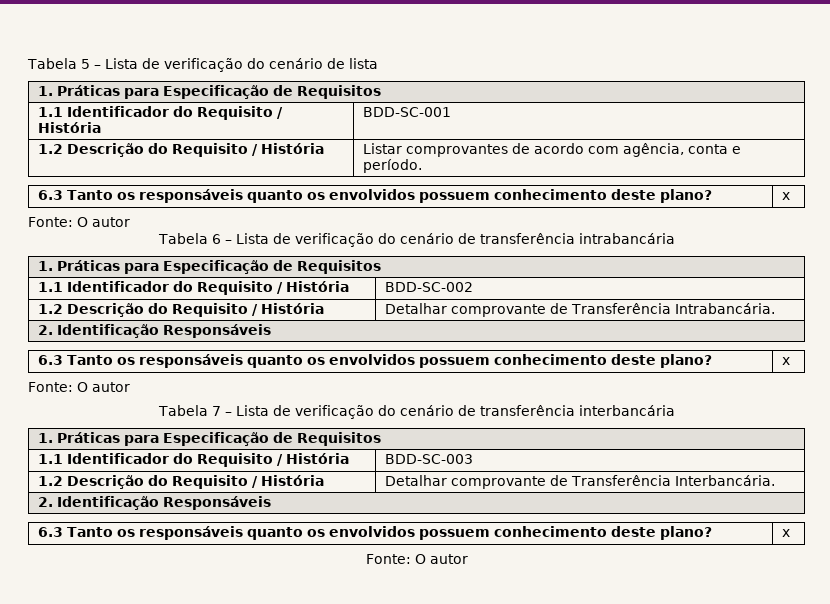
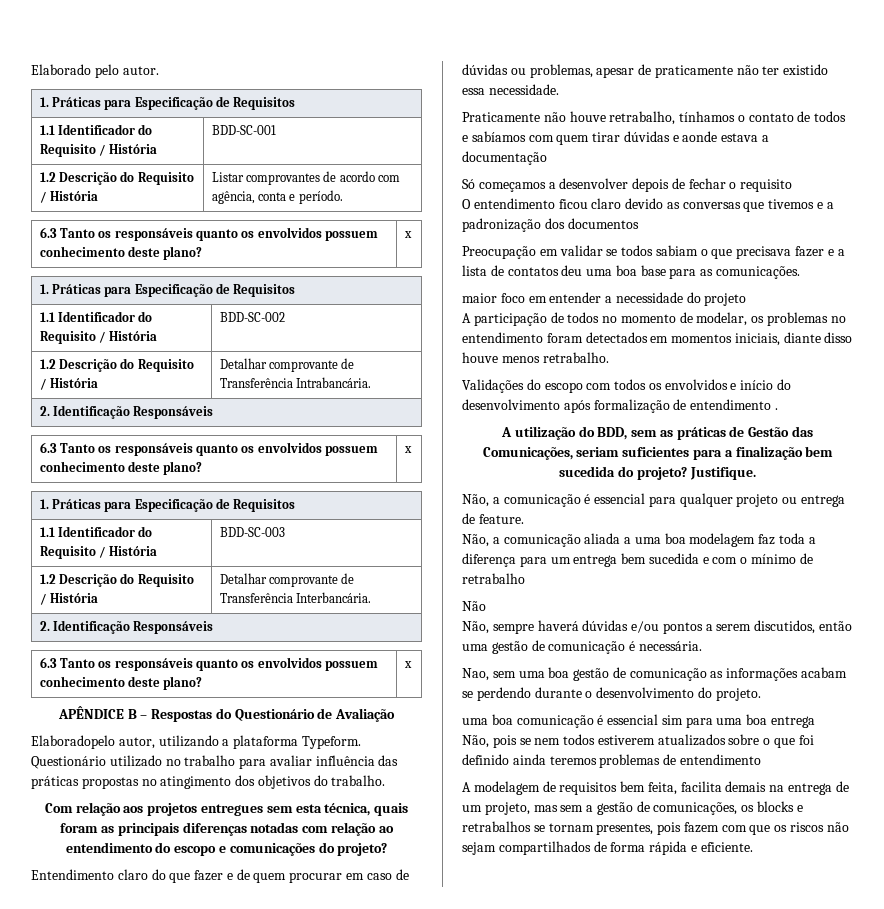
[27,58,378,72] Tabela 5 – Lista de verificação do cenário de lista -> [31,64,159,78] Elaborado pelo autor.
[28,217,130,227] [157,233,675,247] // Fonte: O autor // Tabela 6 – Lista de verificação do cenário de transferência intrabancária -> (412, 234) none
[28,382,130,392] [157,405,675,419] // Fonte: O autor // Tabela 7 – Lista de verificação do cenário de transferência interbancária -> (412, 449) none
[365,554,468,564] Fonte: O autor -> [57,706,396,722] [31,735,361,749] [31,755,399,769] [31,775,386,789] [44,802,409,816] [60,822,394,836] [65,842,388,856] [31,869,409,883] [462,64,829,78] [462,84,559,95] [462,111,847,125] [462,131,770,145] [462,151,547,165] [462,178,793,192] [462,198,834,212] [462,218,639,232] [462,245,845,259] [462,265,801,279] [462,292,747,306] [462,312,846,326] [462,332,853,346] [462,352,609,363] [462,379,792,393] [462,399,778,413] [500,426,814,440] [482,446,834,460] [559,466,756,480] [462,493,846,507] [462,513,524,524] [462,533,816,547] [462,553,813,567] [462,573,525,584] [462,601,486,611] [462,620,853,634] [462,640,702,654] [462,667,848,681] [462,687,761,701] [462,714,816,728] [462,734,814,748] [462,754,761,768] [462,781,849,795] [462,801,803,815] [462,821,849,835] [462,841,753,855] APÊNDICE B – Respostas do Questionário de Avaliação // Elaboradopelo autor, utilizando a plataforma Typeform. Questionário utilizado no trabalho para avaliar influência das práticas propostas no atingimento dos objetivos do trabalho. // Com relação aos projetos entregues sem esta técnica, quais foram as principais diferenças notadas com relação ao entendimento do escopo e comunicações do projeto? // Entendimento claro do que fazer e de quem procurar em caso de dúvidas ou problemas, apesar de praticamente não ter existido essa necessidade. // Praticamente não houve retrabalho, tínhamos o contato de todos e sabíamos com quem tirar dúvidas e aonde estava a documentação // Só começamos a desenvolver depois de fechar o requisito // O entendimento ficou claro devido as conversas que tivemos e a padronização dos documentos // Preocupação em validar se todos sabiam o que precisava fazer e a lista de contatos deu uma boa base para as comunicações. // maior foco em entender a necessidade do projeto // A participação de todos no momento de modelar, os problemas no entendimento foram detectados em momentos iniciais, diante disso houve menos retrabalho. // Validações do escopo com todos os envolvidos e início do desenvolvimento após formalização de entendimento . // A utilização do BDD, sem as práticas de Gestão das Comunicações, seriam suficientes para a finalização bem sucedida do projeto? Justifique. // Não, a comunicação é essencial para qualquer projeto ou entrega de feature. // Não, a comunicação aliada a uma boa modelagem faz toda a diferença para um entrega bem sucedida e com o mínimo de retrabalho // Não // Não, sempre haverá dúvidas e/ou pontos a serem discutidos, então uma gestão de comunicação é necessária. // Nao, sem uma boa gestão de comunicação as informações acabam se perdendo durante o desenvolvimento do projeto. // uma boa comunicação é essencial sim para uma boa entrega // Não, pois se nem todos estiverem atualizados sobre o que foi definido ainda teremos problemas de entendimento // A modelagem de requisitos bem feita, facilita demais na entrega de um projeto, mas sem a gestão de comunicações, os blocks e retrabalhos se tornam presentes, pois fazem com que os riscos não sejam compartilhados de forma rápida e eficiente.

